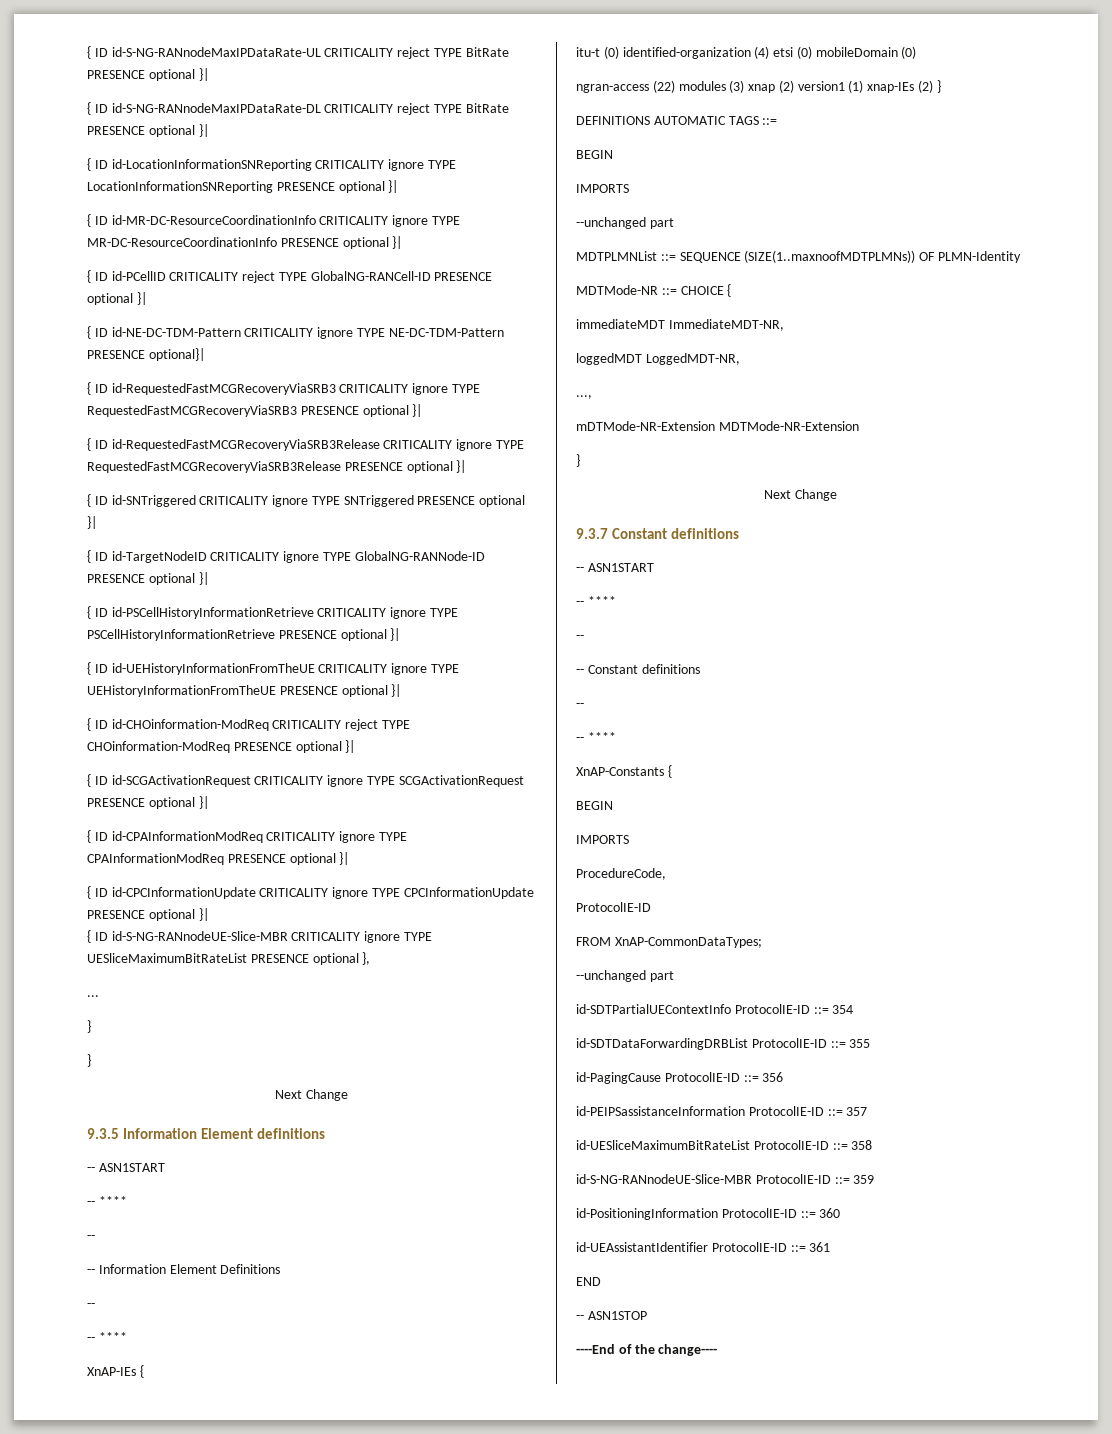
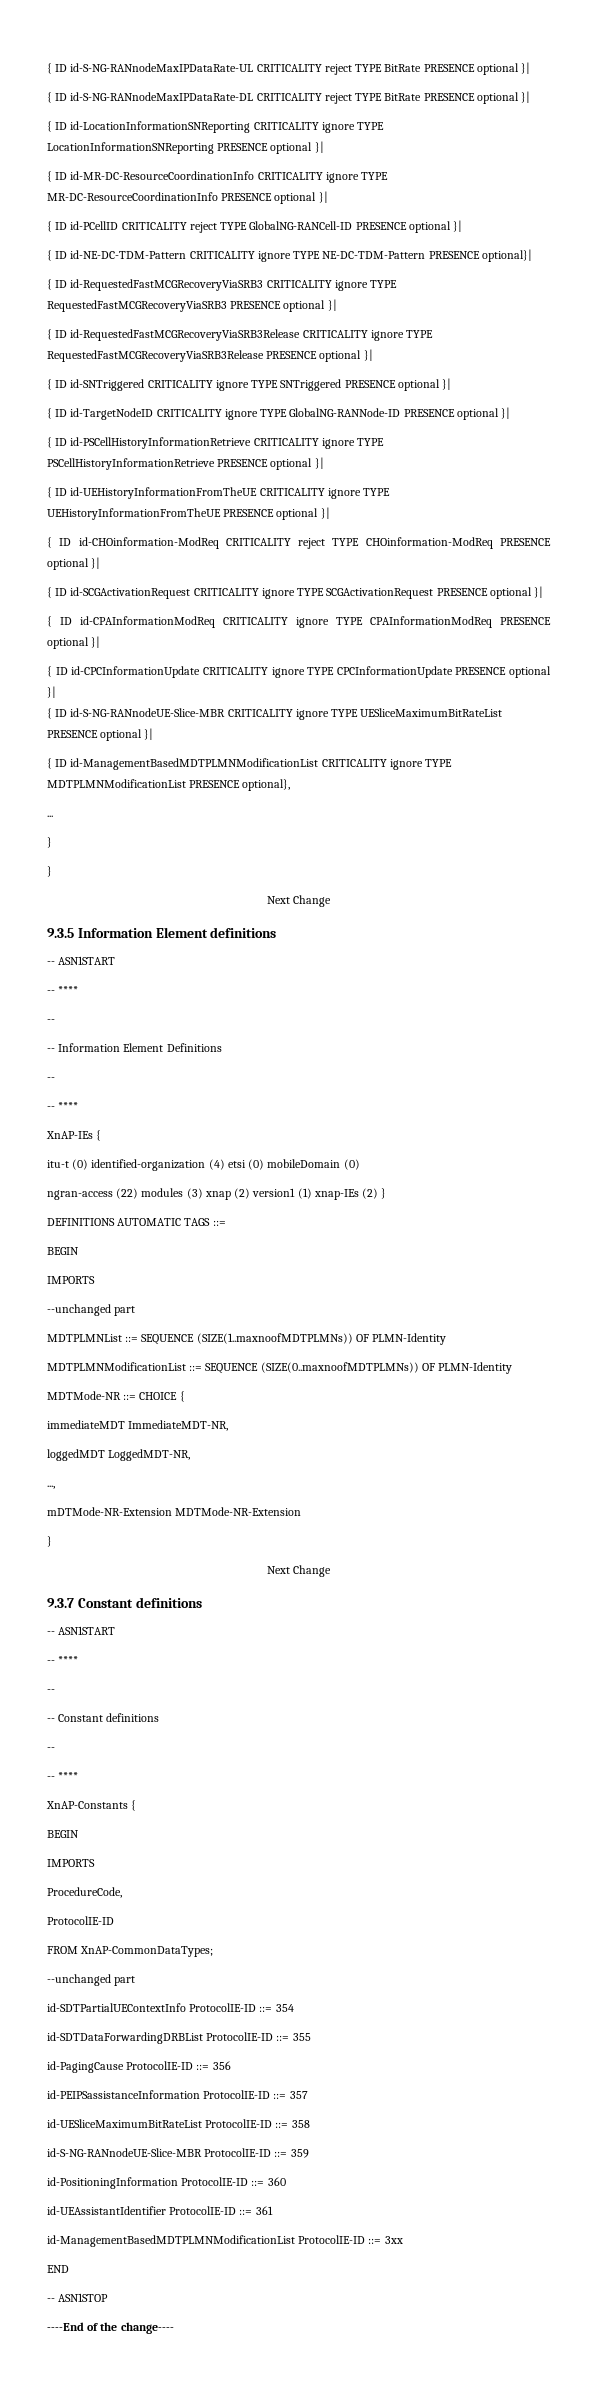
[362,952,371,965] }, -> [144,728,154,740] [47,758,453,770] [47,779,291,791] }| // { ID id-ManagementBasedMDTPLMNModificationList CRITICALITY ignore TYPE MDTPLMNModificationList PRESENCE optional},
(1021, 257) none -> [47,1362,513,1374] // MDTPLMNModificationList ::= SEQUENCE (SIZE(0..maxnoofMDTPLMNs)) OF PLMN-Identity
(831, 1247) none -> [47,2235,403,2247] // id-ManagementBasedMDTPLMNModificationList ProtocolIE-ID ::= 3xx

